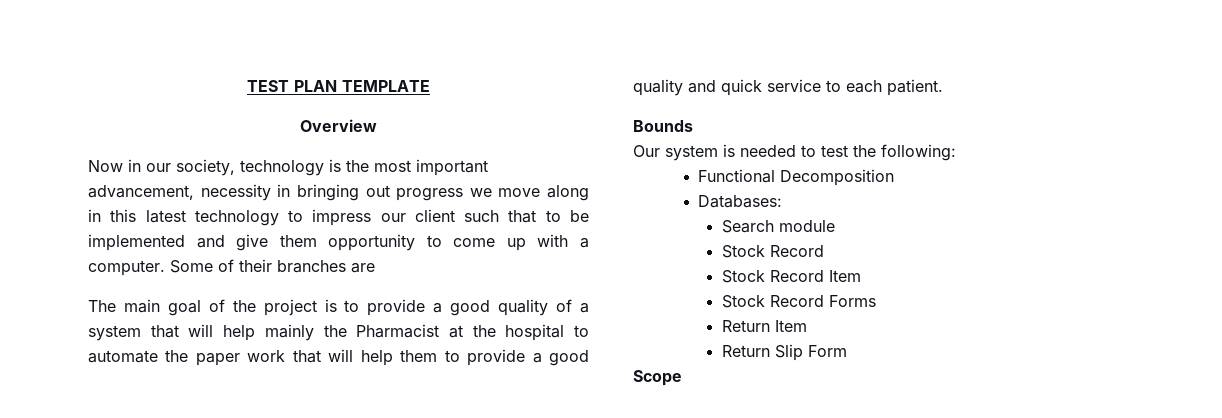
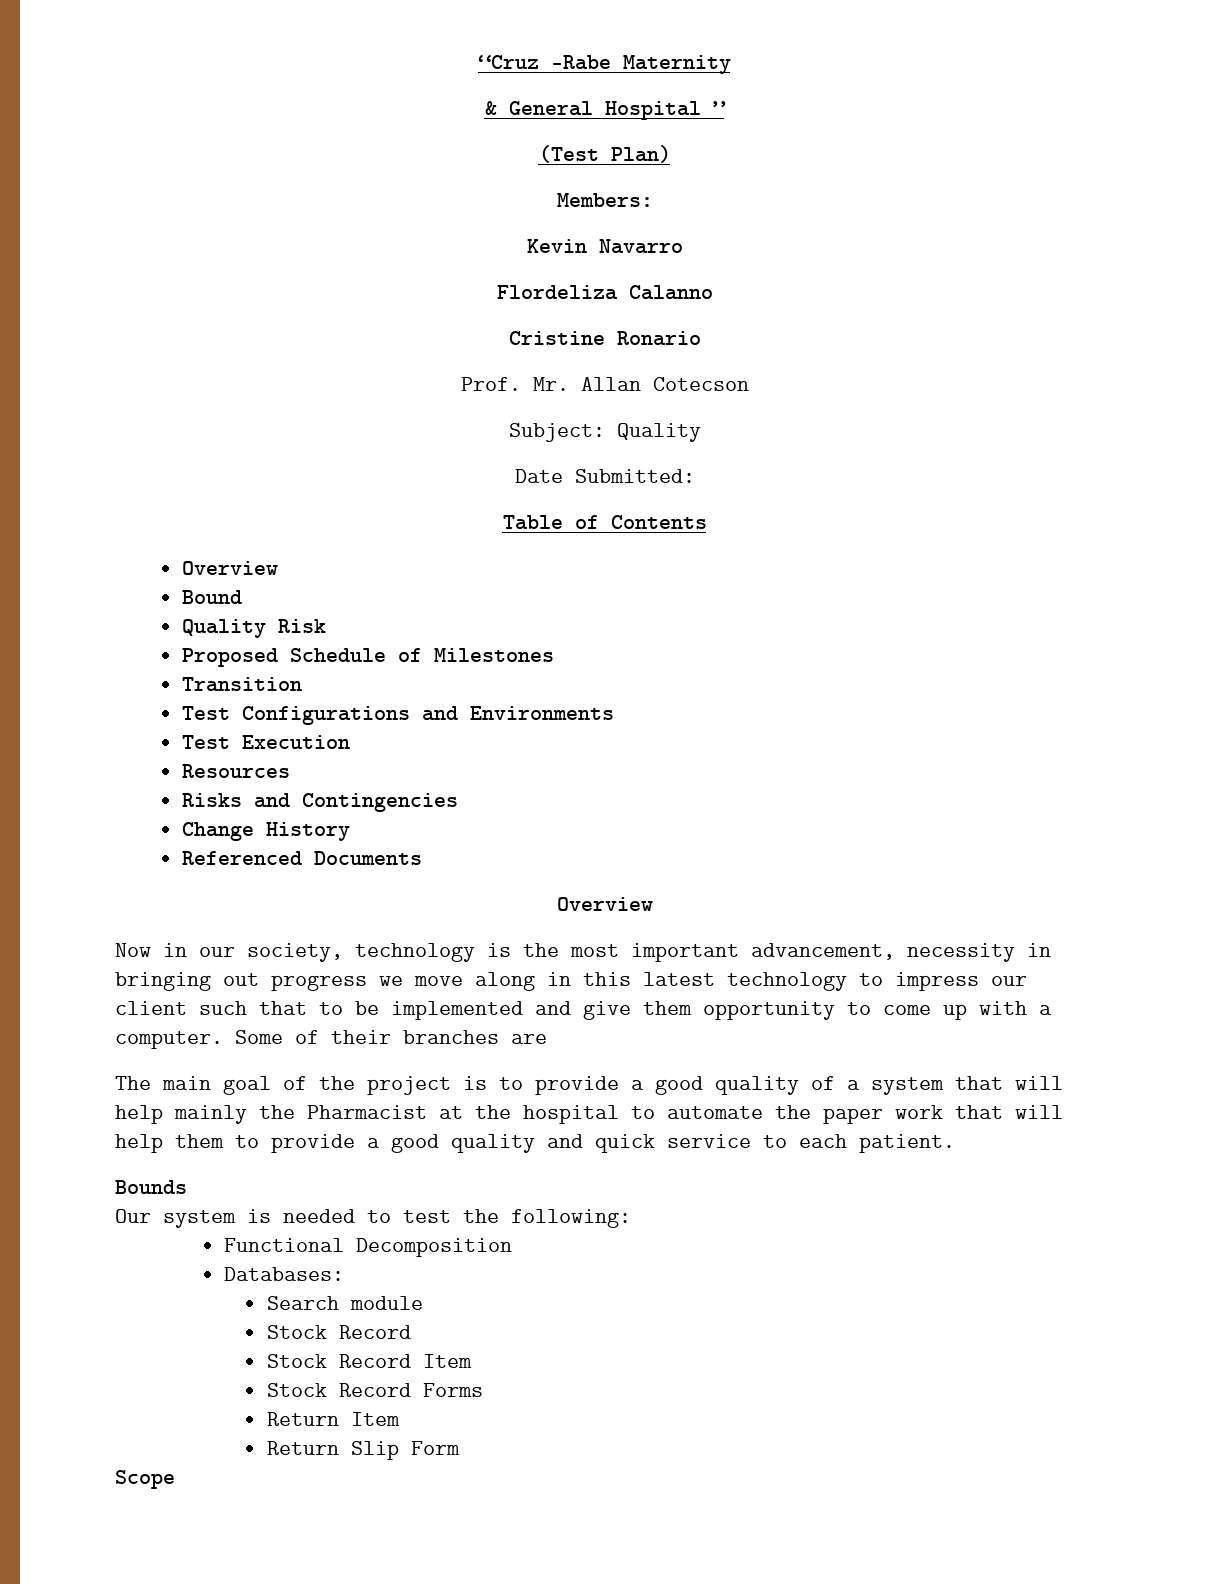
[247,80,430,92] TEST PLAN TEMPLATE -> [477,55,731,74] [484,101,726,120] [538,145,671,163] [556,193,653,207] [526,239,683,254] [496,285,713,300] [508,331,701,346] [460,377,749,391] [508,423,701,442] [514,469,695,483] [502,515,707,530] [182,561,279,575] [182,590,243,604] [182,619,327,638] [182,648,555,667] [182,677,303,692] [182,706,615,725] [182,735,351,749] [182,764,291,778] [182,793,459,812] [182,822,351,841] [182,851,423,865] “Cruz –Rabe Maternity // & General Hospital ” // (Test Plan) // Members: // Kevin Navarro // Flordeliza Calanno // Cristine Ronario // Prof. Mr. Allan Cotecson // Subject: Quality // Date Submitted: // Table of Contents // Overview // Bound // Quality Risk // Proposed Schedule of Milestones // Transition // Test Configurations and Environments // Test Execution // Resources // Risks and Contingencies // Change History // Referenced Documents

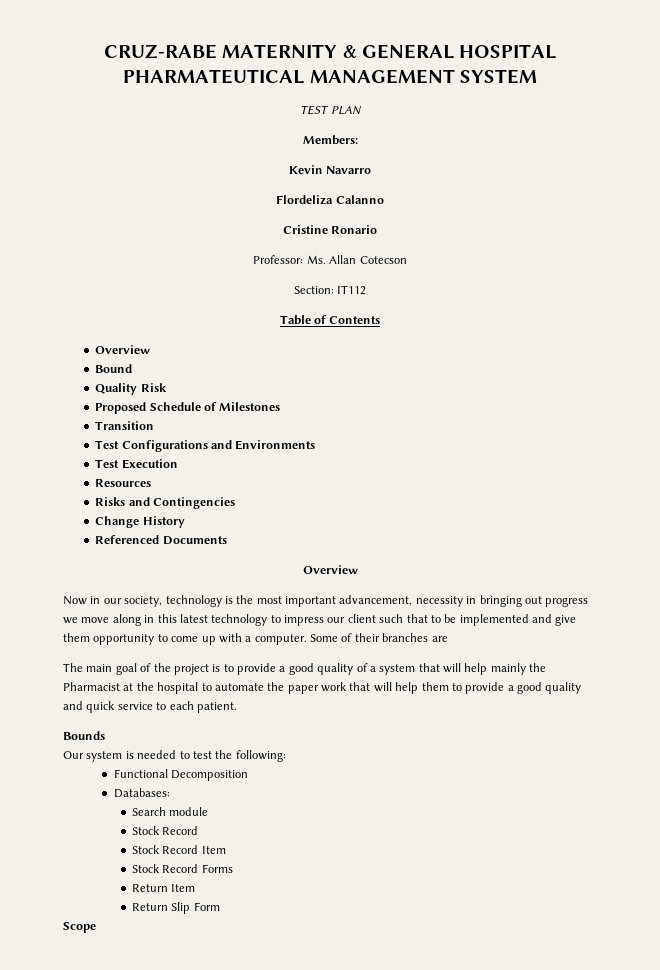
[477,55,731,74] [484,101,726,120] [538,145,671,163] “Cruz –Rabe Maternity // & General Hospital ” // (Test Plan) -> [103,44,557,59] [123,69,537,84] [300,105,362,115] CRUZ-RABE MATERNITY & GENERAL HOSPITAL PHARMATEUTICAL MANAGEMENT SYSTEM // TEST PLAN
[460,377,569,391] Prof. Mr. -> [253,255,326,264] Professor: Ms.
[508,423,701,442] [514,469,695,483] Subject: Quality // Date Submitted: -> [293,285,367,295] Section: IT112

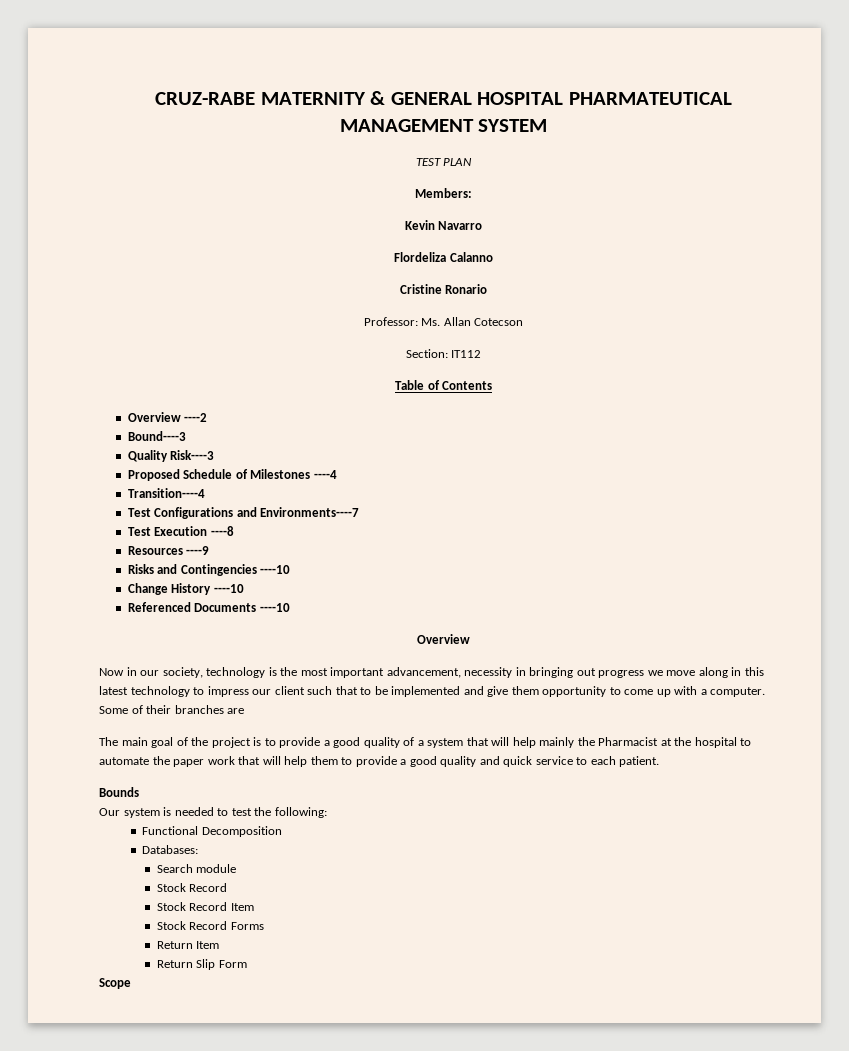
[95,364,133,373] // Bound -> [184,413,208,422] [127,431,186,441] ----2 // Bound----3
[140,383,167,392] Risk -> [170,450,215,460] Risk----3
[95,421,155,430] // Transition -> [313,470,337,479] [127,488,205,498] ----4 // Transition----4
[235,440,316,450] Environments -> [260,507,360,517] Environments----7
(178, 464) none -> [210,526,234,536] ----8
(152, 483) none -> [186,546,210,555] ----9
(235, 503) none -> [260,565,291,574] ----10
(185, 522) none -> [213,584,244,593] ----10
(227, 540) none -> [259,603,290,612] ----10

